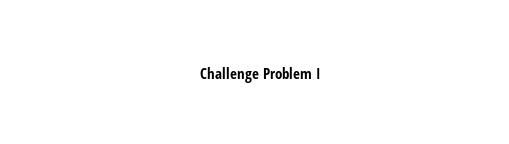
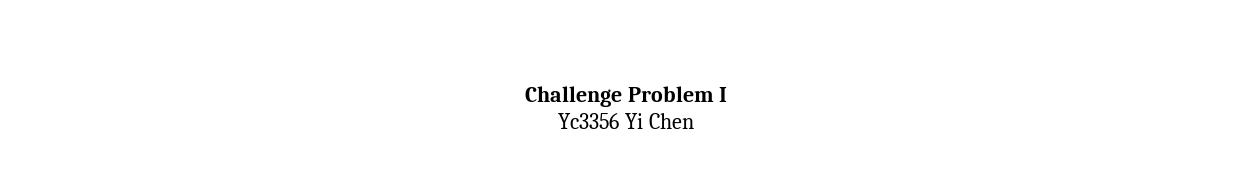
(322, 73) none -> [558,113,694,129] // Yc3356 Yi Chen

